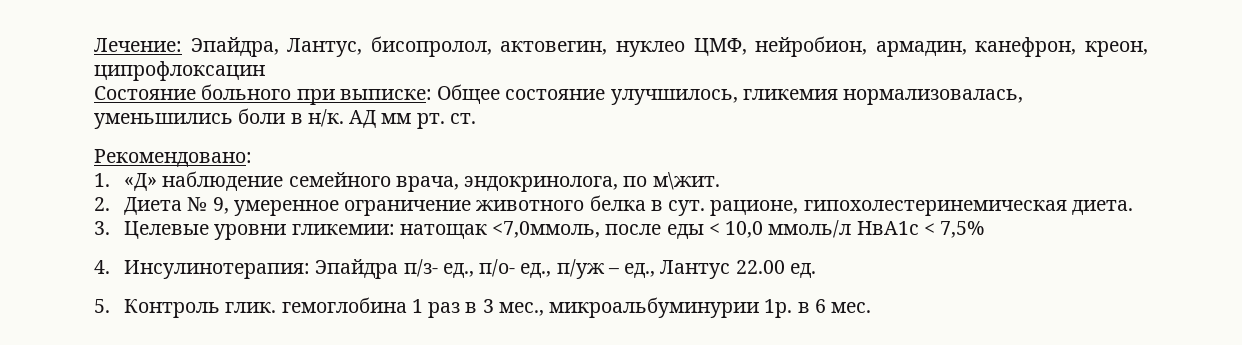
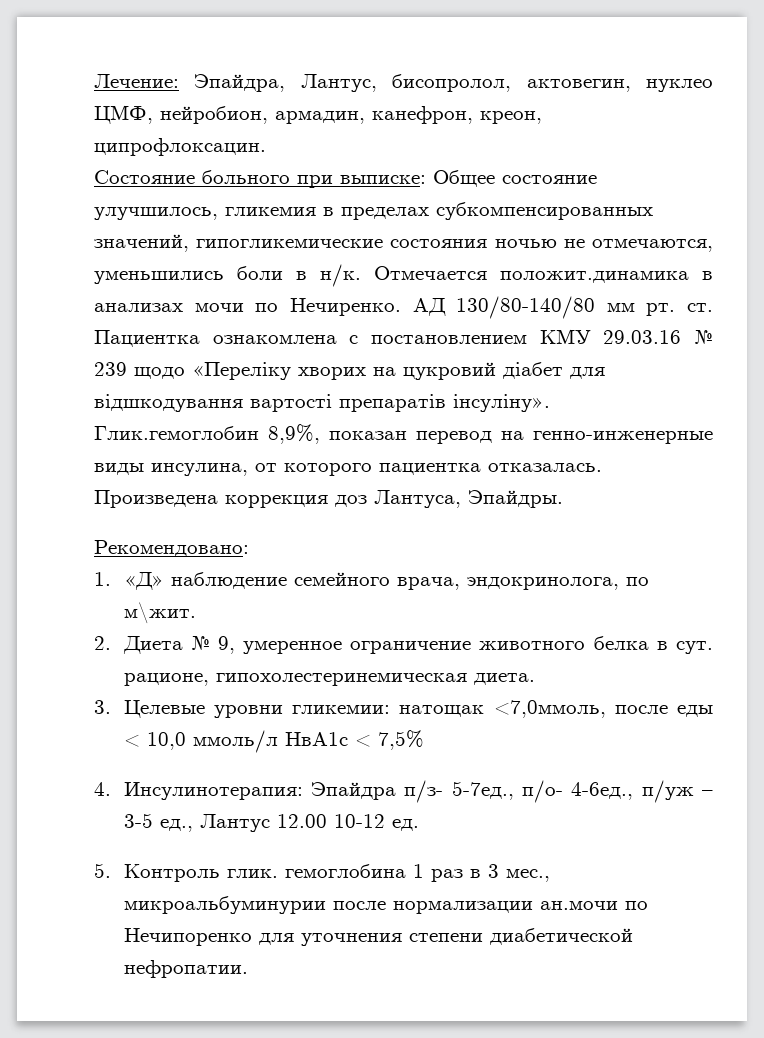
[94,61,265,81] ципрофлоксацин -> [94,138,266,156] ципрофлоксацин.
[843,89,1024,105] [94,108,476,129] нормализовалась, уменьшились боли в н/к. АД мм рт. ст. -> [323,202,653,220] [94,234,713,252] [94,264,713,287] [94,296,713,319] [94,329,714,347] [94,362,605,380] [94,394,550,412] [94,424,713,444] [94,463,602,476] [94,490,563,508] в пределах субкомпенсированных значений, гипогликемические состояния ночью не отмечаются, уменьшились боли в н/к. Отмечается положит.динамика в анализах мочи по Нечиренко. АД 130/80-140/80 мм рт. ст. Пациентка ознакомлена с постановлением КМУ 29.03.16 № 239 щодо «Перелiку хворих на цукровий дiабет для вiдшкодування вартостi препаратiв iнсулiну». Глик.гемоглобин 8,9%, показан перевод на генно-инженерные виды инсулина, от которого пациентка отказалась. Произведена коррекция доз Лантуса, Эпайдры.
[442,259,552,278] ед., п/о- ед., -> [451,780,634,803] 5-7ед., п/о- 4-6ед.,
(619, 271) none -> [123,813,153,828] 3-5
[735,260,785,274] 22.00 -> [276,814,385,828] 12.00 10-12
[764,299,872,318] 1р. в 6 мес. -> [332,901,648,914] [123,928,633,946] [123,960,248,978] после нормализации ан.мочи по Нечипоренко для уточнения степени диабетической нефропатии.

